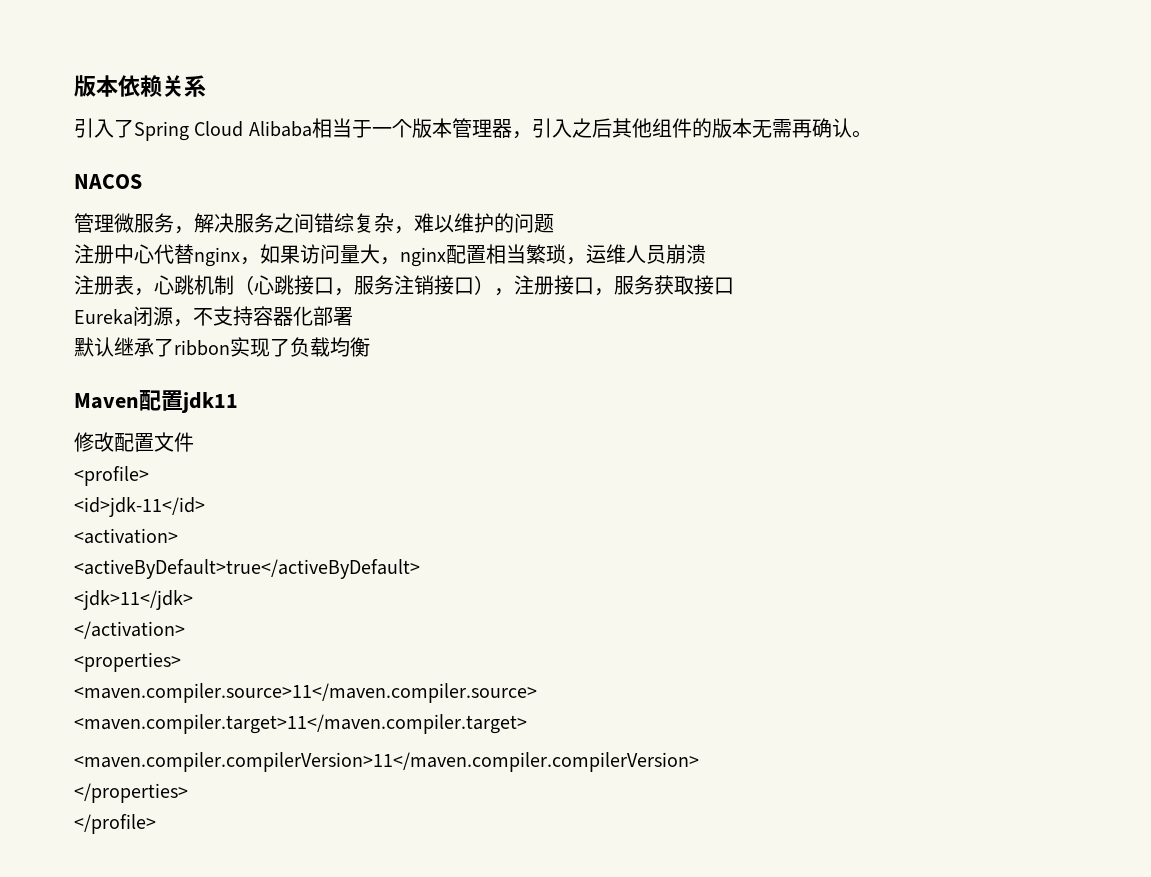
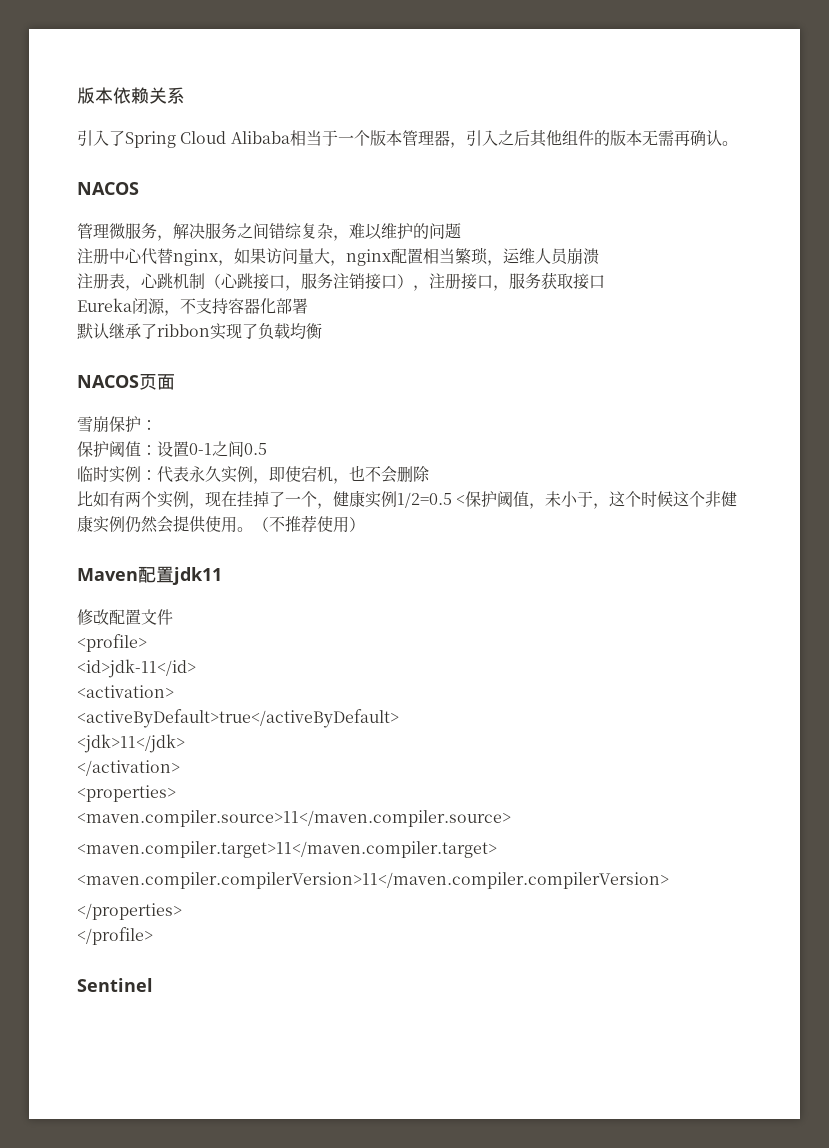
(370, 347) none -> [77,374,175,390] [77,416,157,432] [77,441,267,457] [77,465,430,484] [77,490,738,509] [77,515,365,533] // NACOS页面 // 雪崩保护： // 保护阈值：设置0-1之间0.5 // 临时实例：代表永久实例，即使宕机，也不会删除 // 比如有两个实例，现在挂掉了一个，健康实例1/2=0.5 <保护阈值，未小于，这个时候这个非健康实例仍然会提供使用。（不推荐使用）
(156, 824) none -> [77,978,153,992] // Sentinel

